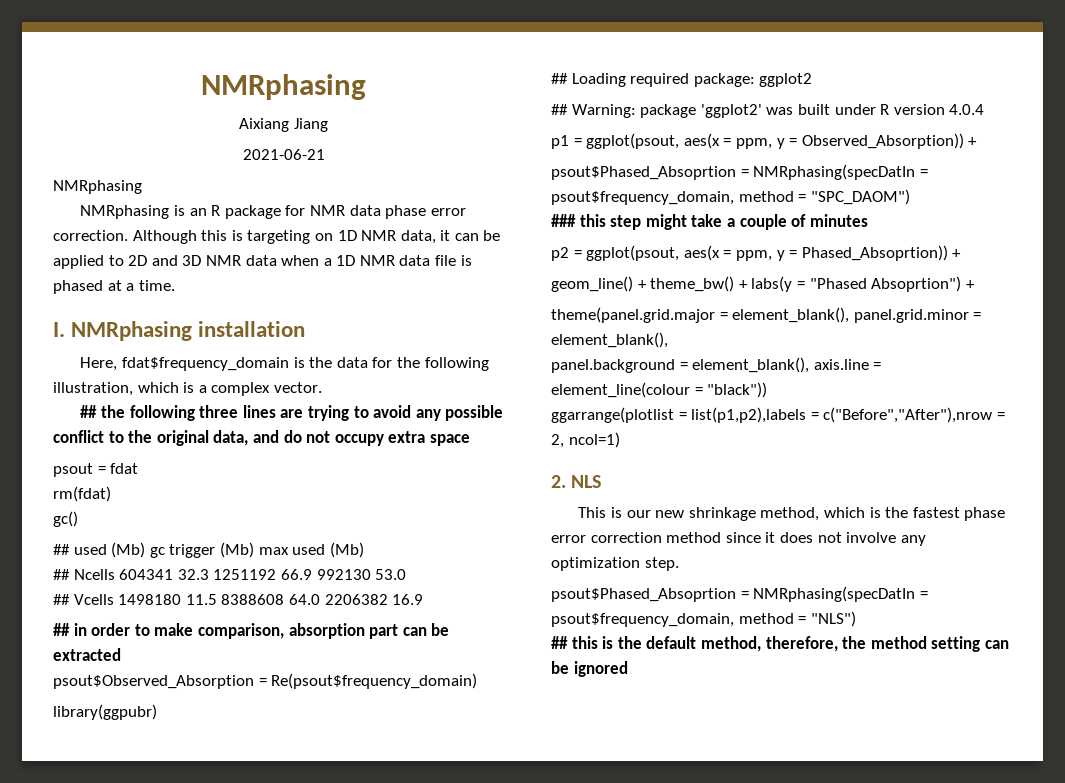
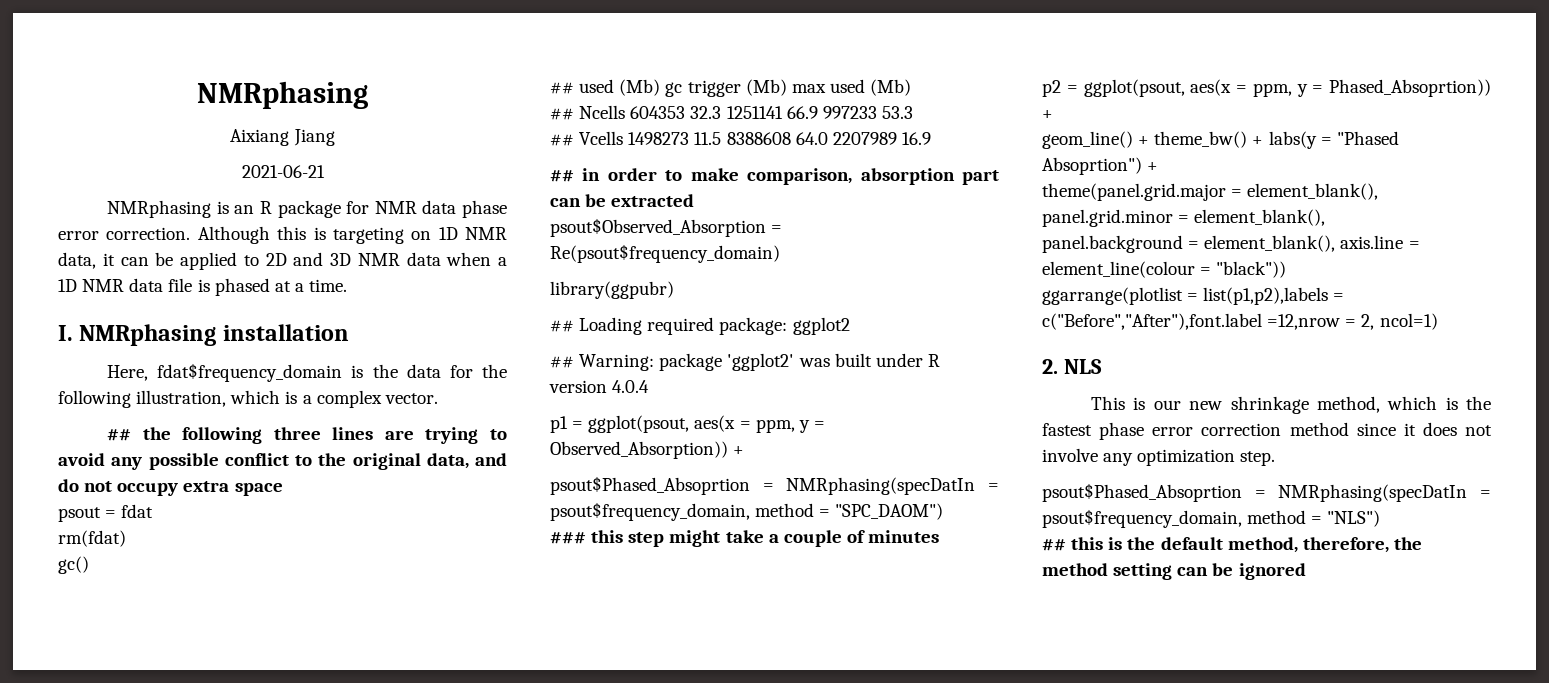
[80,205,170,219] // NMRphasing -> (212, 209) none
[119,569,407,580] 604341 32.3 1251192 66.9 992130 53.0 -> [630,106,913,119] 604353 32.3 1251141 66.9 997233 53.3
[118,594,182,605] 1498180 -> [628,132,690,145] 1498273
[324,594,388,605] 2206382 -> [832,132,897,145] 2207989
[823,407,993,423] c("Before","After"),nrow -> [1042,313,1341,330] c("Before","After"),font.label =12,nrow

